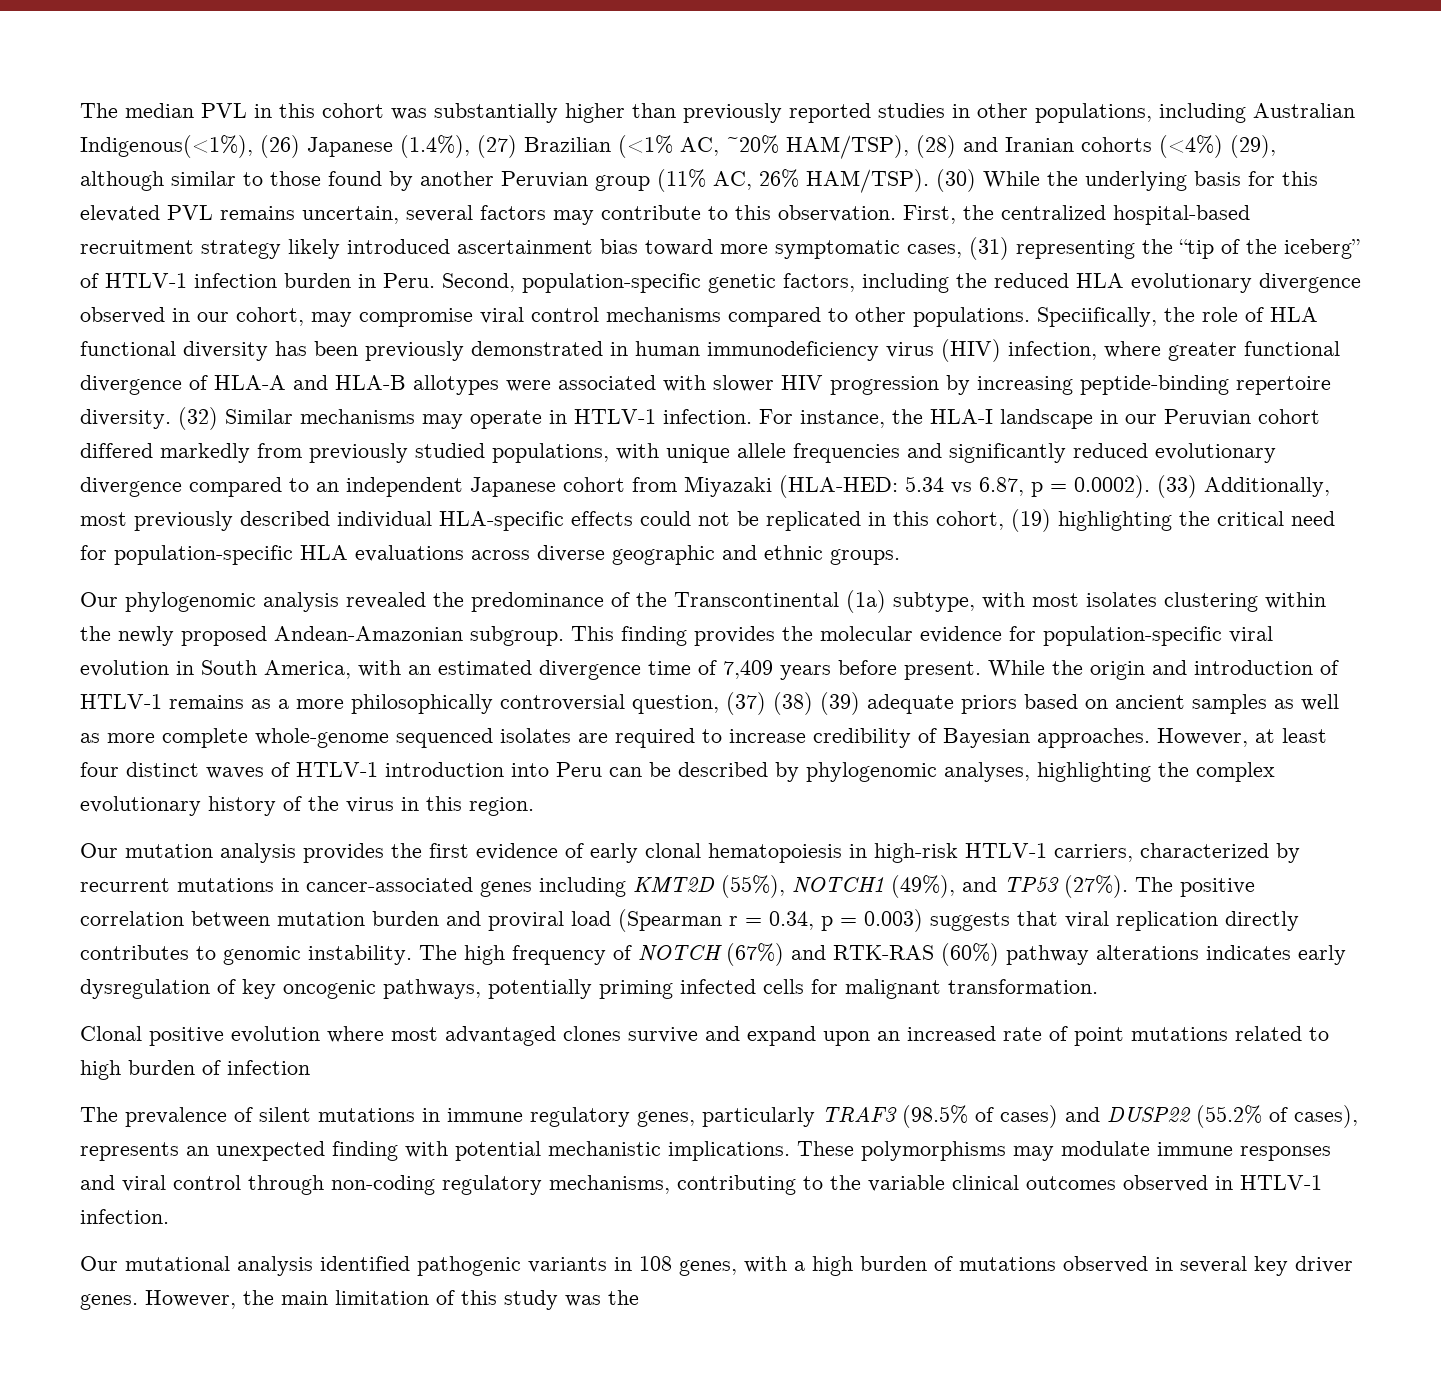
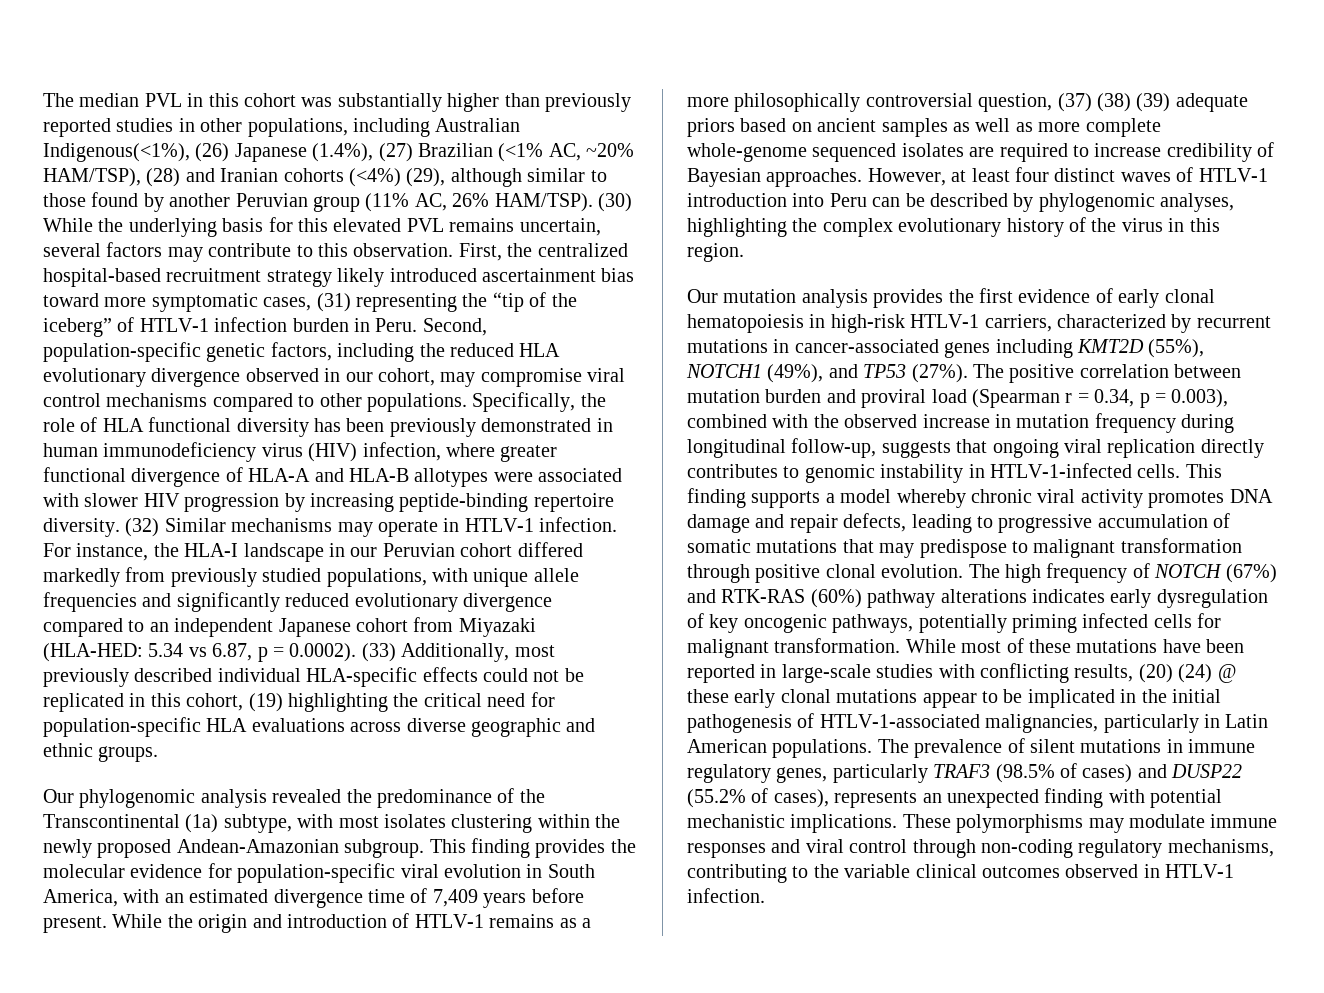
[1037,307,1157,327] Speciifically, -> [472,392,576,412] Specifically,
[864,909,923,932] 0.003) -> [1171,389,1229,408] [687,413,1235,433] [687,438,877,458] 0.003), combined with the observed increase in mutation frequency during longitudinal follow-up,
(1058, 918) none -> [992,439,1059,458] ongoing
[308,945,412,965] instability. -> [880,463,1222,483] [687,488,1273,508] [687,513,1231,533] [687,538,1242,558] [687,564,964,583] instability in HTLV-1-infected cells. This finding supports a model whereby chronic viral activity promotes DNA damage and repair defects, leading to progressive accumulation of somatic mutations that may predispose to malignant transformation through positive clonal evolution.
[80,1026,1329,1046] [80,1060,310,1080] // Clonal positive evolution where most advantaged clones survive and expand upon an increased rate of point mutations related to high burden of infection // -> [905,638,1245,653] [687,663,1236,683] [687,689,1221,708] [687,713,1269,733] [687,739,873,758] While most of these mutations have been reported in large-scale studies with conflicting results, (20) (24) @ these early clonal mutations appear to be implicated in the initial pathogenesis of HTLV-1-associated malignancies, particularly in Latin American populations.
[80,1256,1353,1276] [80,1290,639,1310] // Our mutational analysis identified pathogenic variants in 108 genes, with a high burden of mutations observed in several key driver genes. However, the main limitation of this study was the -> (765, 895) none

